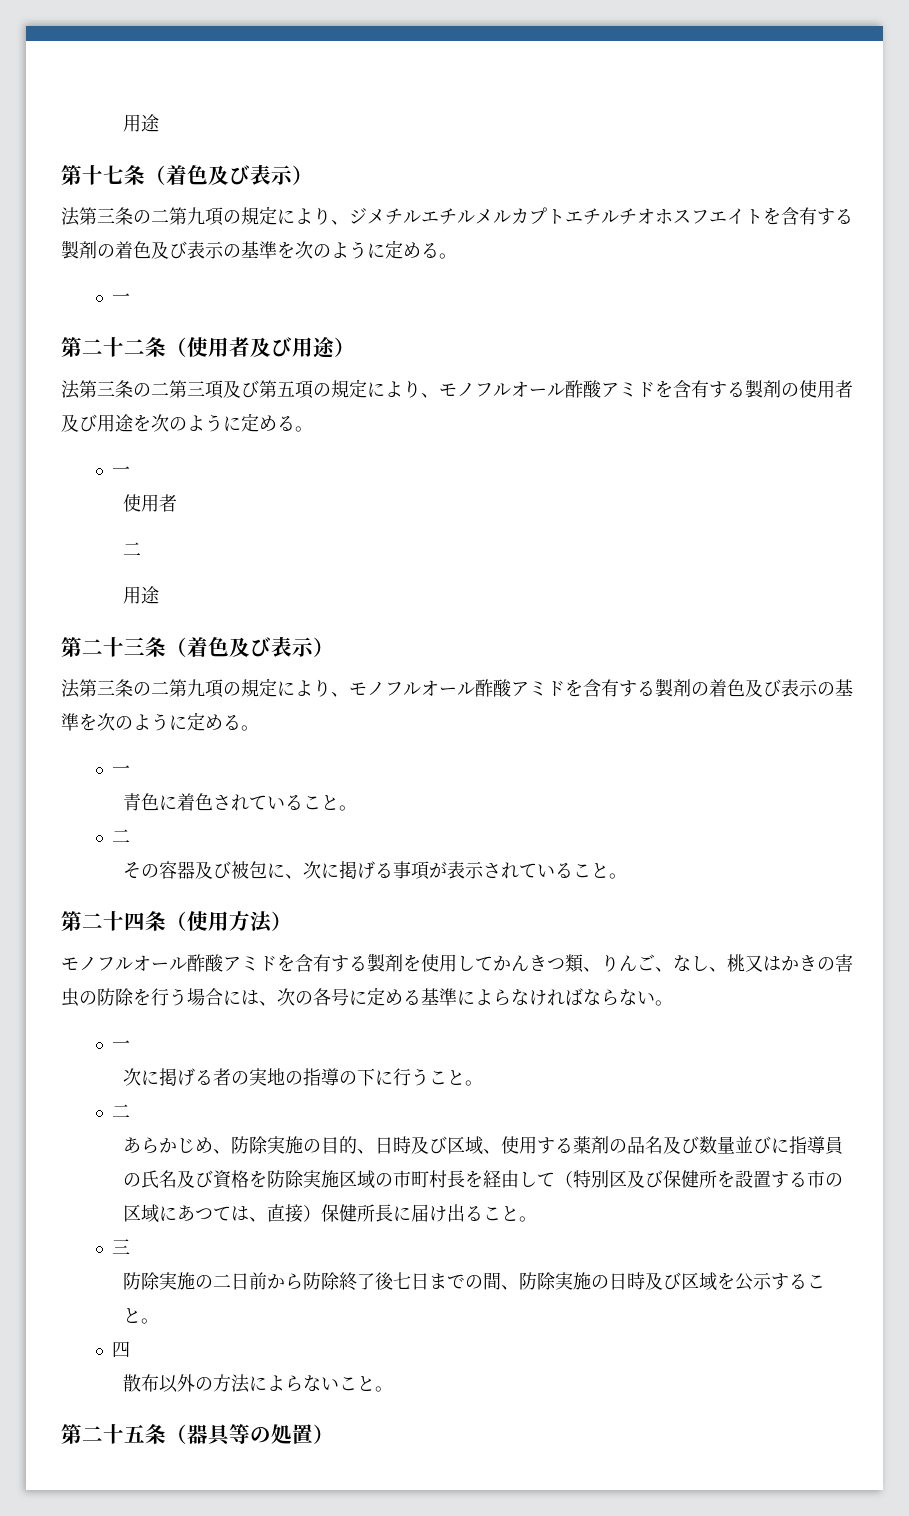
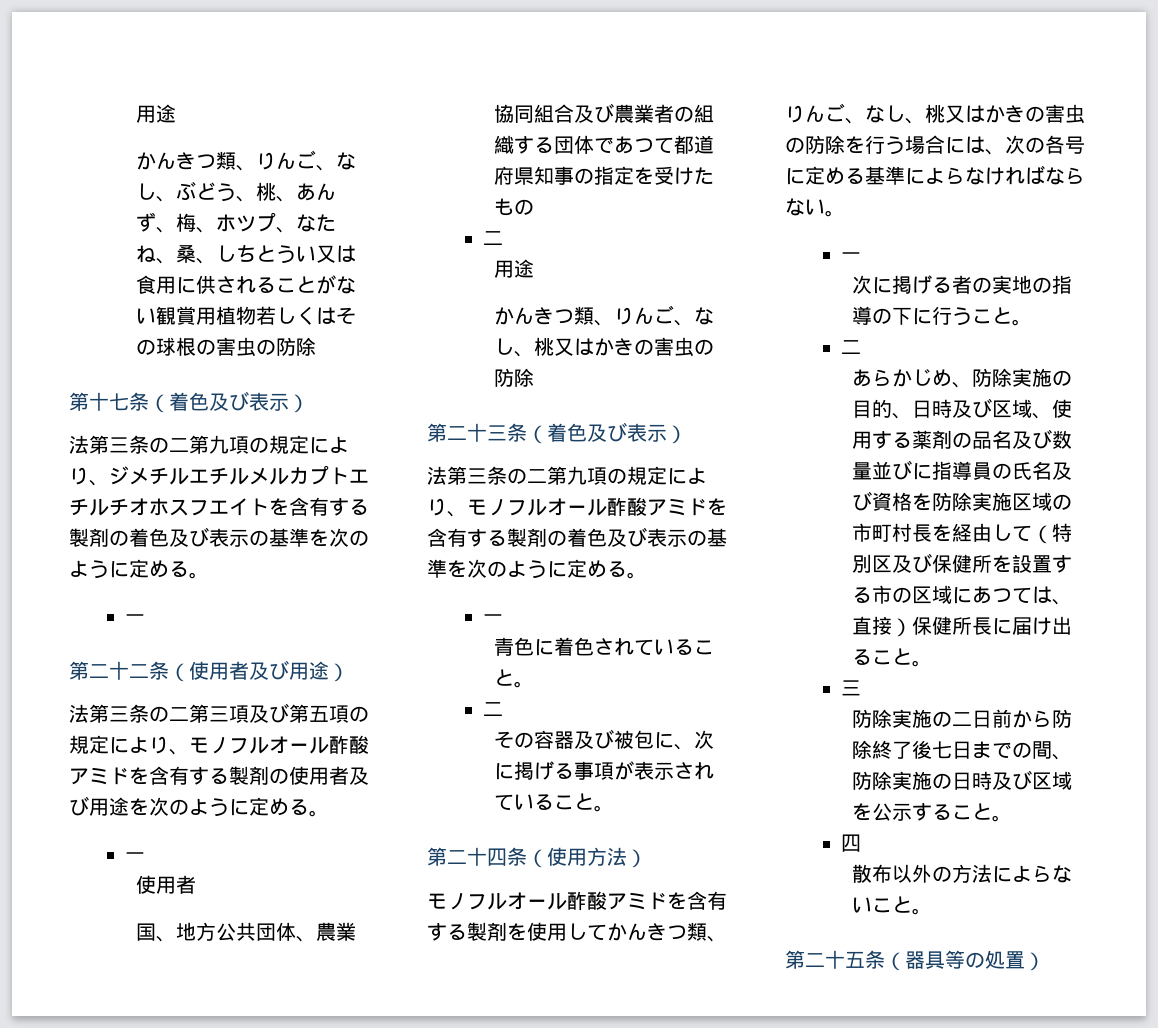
[123,114,160,132] 用途 -> [136,104,177,123] [136,150,357,171] [136,181,337,202] [136,212,337,233] [136,244,357,264] [136,275,357,294] [136,306,357,325] [136,337,317,357] 用途 // かんきつ類、りんご、なし、ぶどう、桃、あんず、梅、ホツプ、なたね、桑、しちとうい又は食用に供されることがない観賞用植物若しくはその球根の害虫の防除
[123,542,142,556] [123,586,160,604] 二 // 用途 -> [136,922,357,942] [494,103,715,123] [494,135,715,154] [494,166,715,185] [494,198,535,216] [482,231,503,245] [494,259,535,278] [494,305,715,326] [494,337,715,357] [494,368,535,387] 国、地方公共団体、農業協同組合及び農業者の組織する団体であつて都道府県知事の指定を受けたもの // 二 // 用途 // かんきつ類、りんご、なし、桃又はかきの害虫の防除

